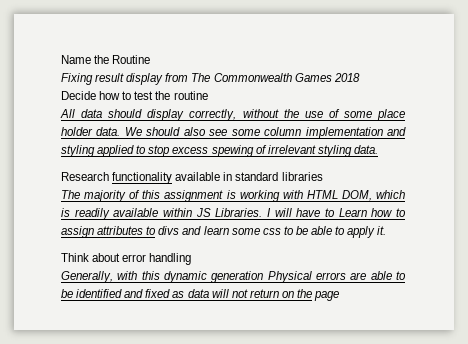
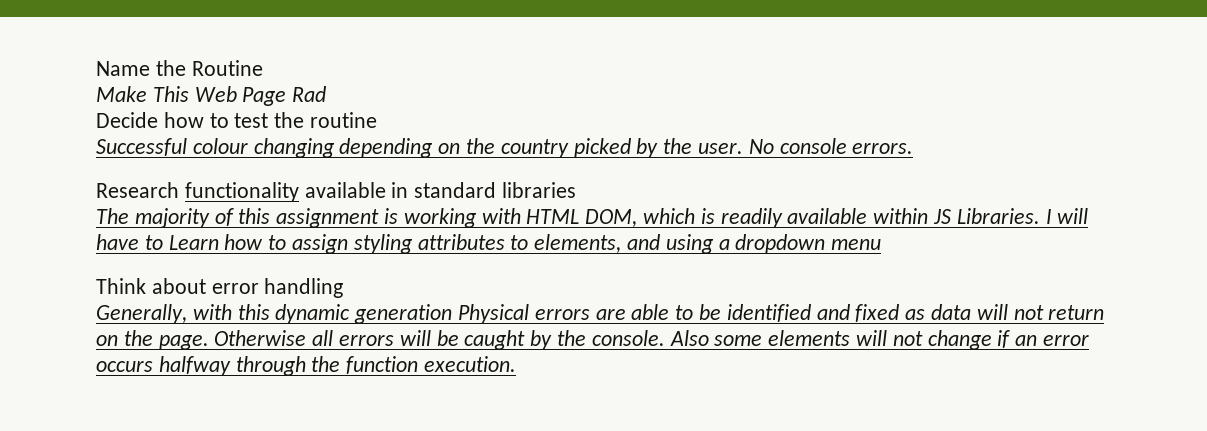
[61,73,360,85] Fixing result display from The Commonwealth Games 2018 -> [96,86,327,106] Make This Web Page Rad
[60,109,406,121] [61,127,407,139] [61,145,378,157] All data should display correctly, without the use of some place holder data. We should also see some column implementation and styling applied to stop excess spewing of irrelevant styling data. -> [96,138,914,158] Successful colour changing depending on the country picked by the user. No console errors.
(94, 232) none -> [353,234,413,254] styling
[158,226,387,238] divs and learn some css to be able to apply it. -> [534,234,882,254] elements, and using a dropdown menu
[314,291,340,301] page -> [158,330,1090,350] [96,356,517,376] page. Otherwise all errors will be caught by the console. Also some elements will not change if an error occurs halfway through the function execution.

